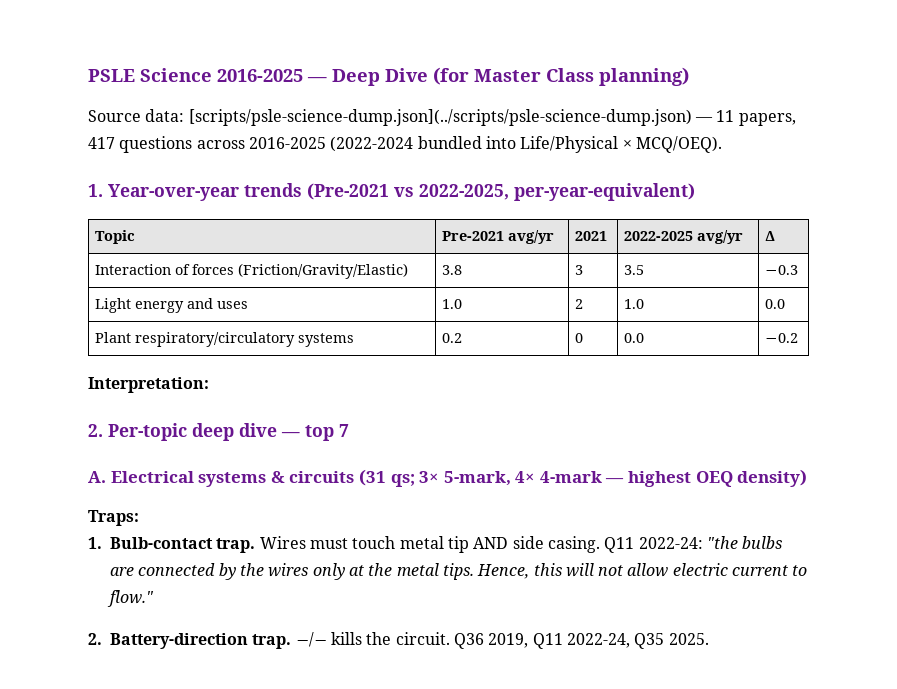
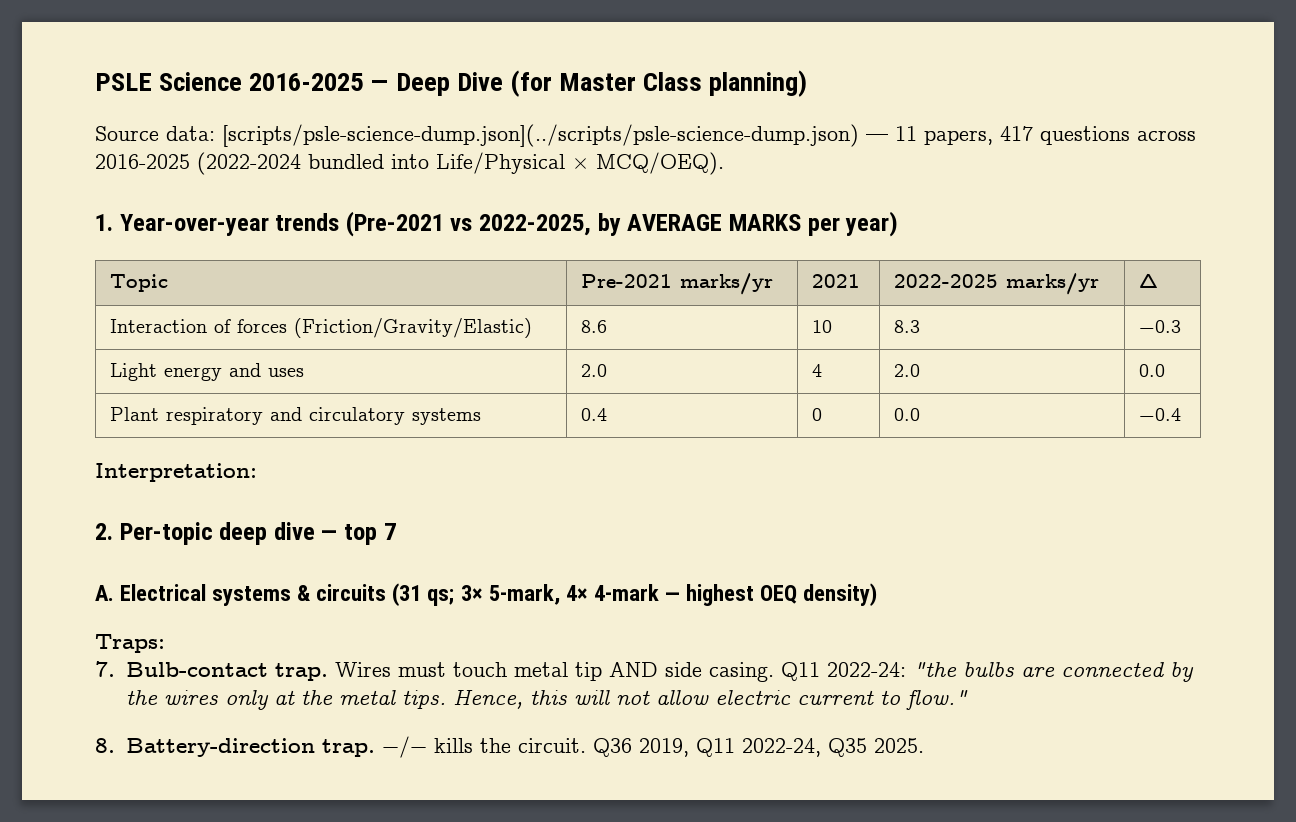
[514,183,695,201] per-year-equivalent) -> [597,211,899,237] by AVERAGE MARKS per year)
[507,230,554,244] avg/yr -> [679,273,773,295] marks/yr
[696,230,743,244] avg/yr -> [1005,273,1099,295] marks/yr
[441,265,462,275] [574,265,583,275] [623,265,644,275] 3.8 | 3 | 3.5 -> [580,320,607,333] [811,320,832,333] [893,320,920,333] 8.6 | 10 | 8.3
[441,299,462,309] [574,299,583,309] [623,299,644,309] 1.0 | 2 | 1.0 -> [580,364,607,377] [811,364,822,377] [893,364,920,377] 2.0 | 4 | 2.0
[134,332,295,347] respiratory/circulatory -> [165,407,405,425] respiratory and circulatory
[441,333,462,343] 0.2 -> [580,408,607,421] 0.4
[764,333,798,343] −0.2 -> [1138,408,1181,421] −0.4
[88,537,102,549] 1. -> [95,661,115,677] 7.
[88,633,102,645] 2. -> [95,738,115,753] 8.

